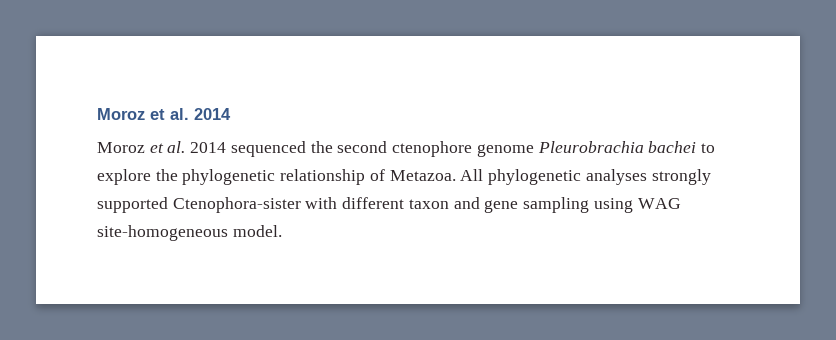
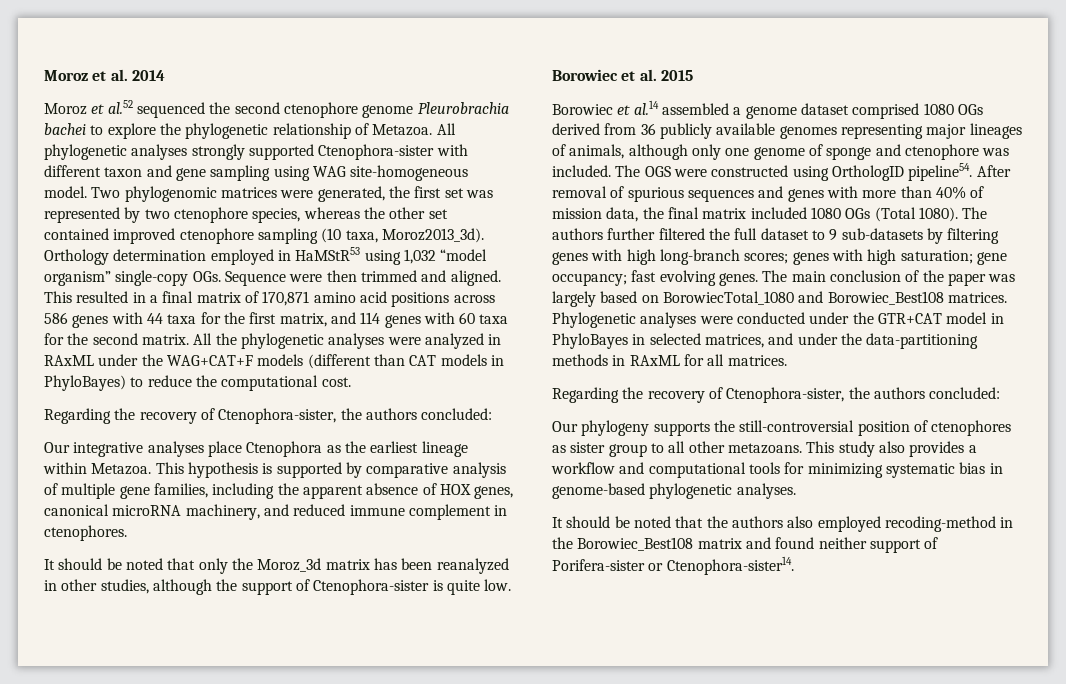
[167,141,227,153] al. 2014 -> [107,100,133,114] al.52
(282, 231) none -> [91,186,493,202] [44,207,448,223] [44,228,484,244] [44,247,488,265] [44,270,501,286] [44,291,495,307] [44,312,509,328] [44,333,502,349] [44,354,504,369] [44,375,351,391] [44,408,493,424] [44,441,468,457] [43,462,506,478] [44,483,514,499] [44,504,508,520] [44,525,127,541] [44,558,509,574] [44,579,512,595] [552,69,693,81] [552,100,983,119] [552,123,1022,139] [552,144,1010,160] [552,163,1011,181] [552,186,985,202] [552,207,988,222] [552,228,1000,244] [552,249,1007,265] [552,270,1016,286] [552,291,1007,307] [552,312,1004,328] [552,333,979,349] [552,354,787,366] [552,387,1001,403] [552,420,1012,436] [552,441,977,457] [551,462,1003,478] [552,483,796,499] [552,516,1014,532] [552,537,939,553] [552,556,794,575] Two phylogenomic matrices were generated, the first set was represented by two ctenophore species, whereas the other set contained improved ctenophore sampling (10 taxa, Moroz2013_3d). Orthology determination employed in HaMStR53 using 1,032 “model organism” single-copy OGs. Sequence were then trimmed and aligned. This resulted in a final matrix of 170,871 amino acid positions across 586 genes with 44 taxa for the first matrix, and 114 genes with 60 taxa for the second matrix. All the phylogenetic analyses were analyzed in RAxML under the WAG+CAT+F models (different than CAT models in PhyloBayes) to reduce the computational cost. // Regarding the recovery of Ctenophora-sister, the authors concluded: // Our integrative analyses place Ctenophora as the earliest lineage within Metazoa. This hypothesis is supported by comparative analysis of multiple gene families, including the apparent absence of HOX genes, canonical microRNA machinery, and reduced immune complement in ctenophores. // It should be noted that only the Moroz_3d matrix has been reanalyzed in other studies, although the support of Ctenophora-sister is quite low. // Borowiec et al. 2015 // Borowiec et al.14 assembled a genome dataset comprised 1080 OGs derived from 36 publicly available genomes representing major lineages of animals, although only one genome of sponge and ctenophore was included. The OGS were constructed using OrthologID pipeline54. After removal of spurious sequences and genes with more than 40% of mission data, the final matrix included 1080 OGs (Total 1080). The authors further filtered the full dataset to 9 sub-datasets by filtering genes with high long-branch scores; genes with high saturation; gene occupancy; fast evolving genes. The main conclusion of the paper was largely based on BorowiecTotal_1080 and Borowiec_Best108 matrices. Phylogenetic analyses were conducted under the GTR+CAT model in PhyloBayes in selected matrices, and under the data-partitioning methods in RAxML for all matrices. // Regarding the recovery of Ctenophora-sister, the authors concluded: // Our phylogeny supports the still-controversial position of ctenophores as sister group to all other metazoans. This study also provides a workflow and computational tools for minimizing systematic bias in genome-based phylogenetic analyses. // It should be noted that the authors also employed recoding-method in the Borowiec_Best108 matrix and found neither support of Porifera-sister or Ctenophora-sister14.

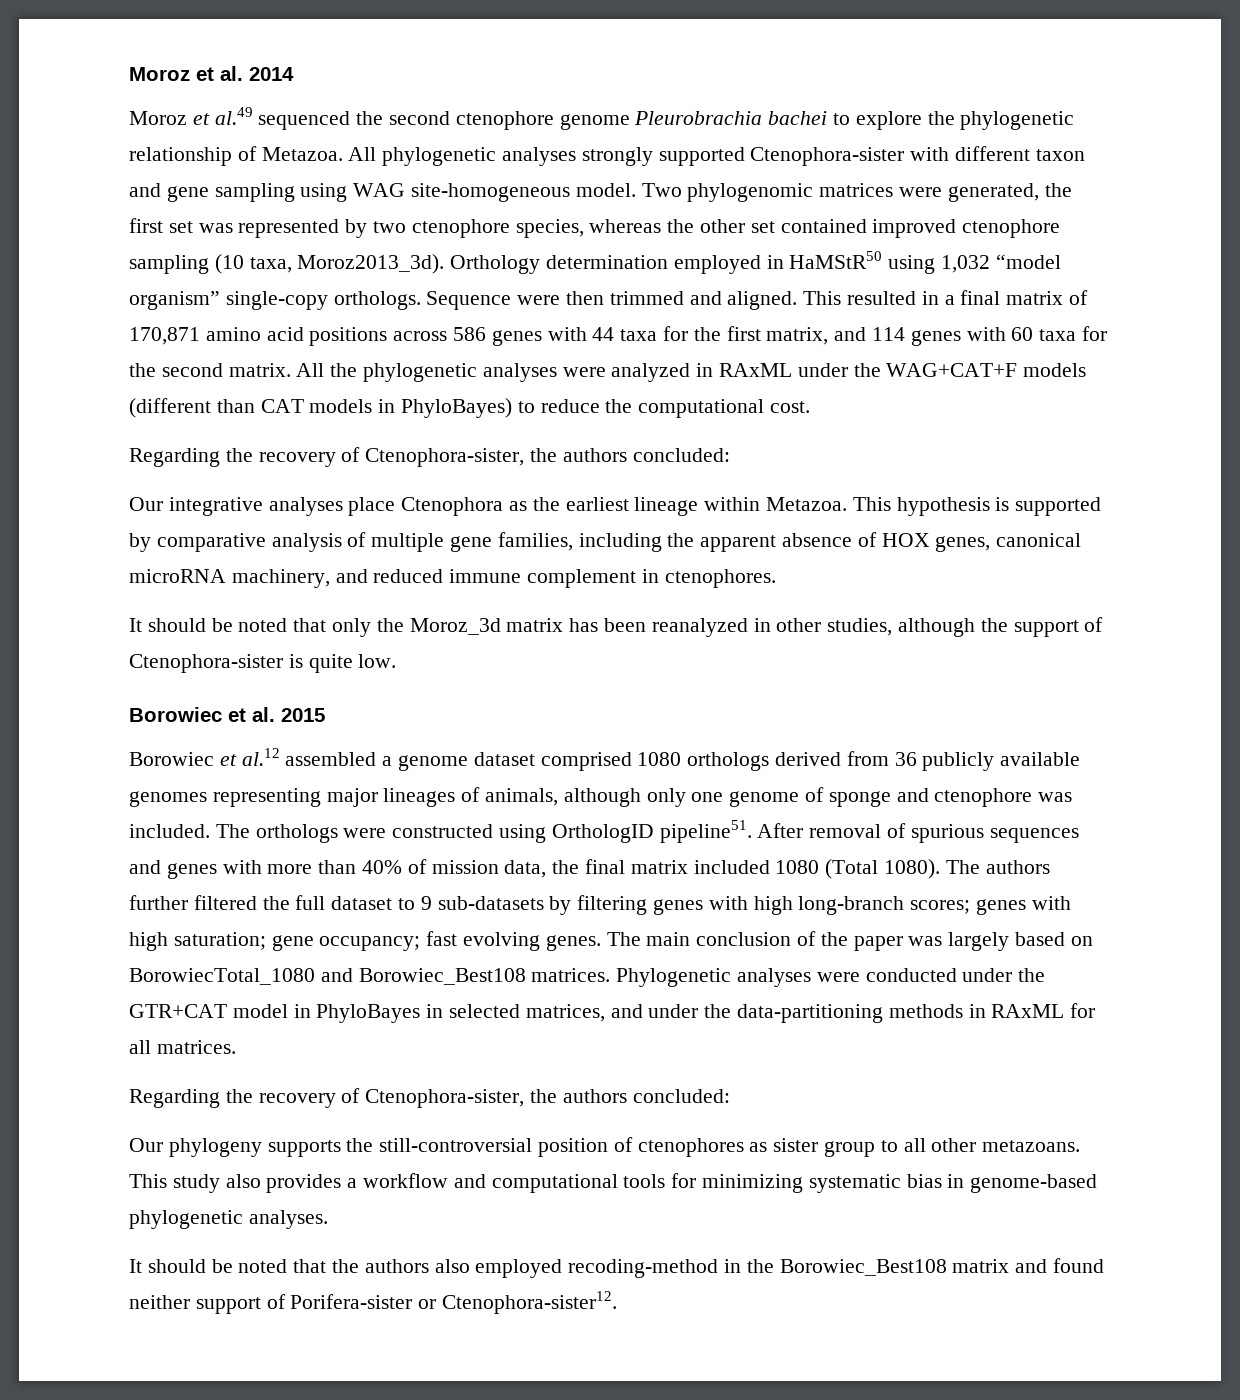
[107,100,133,114] al.52 -> [214,107,253,125] al.49
[295,247,361,261] HaMStR53 -> [789,251,883,269] HaMStR50
[192,271,221,282] OGs. -> [333,291,421,310] orthologs.
[633,100,659,115] al.14 -> [241,748,280,766] al.12
[957,104,983,115] OGs -> [687,752,770,771] orthologs
[644,166,671,177] OGS -> [255,824,338,843] orthologs
[908,163,973,181] pipeline54. -> [659,820,752,843] pipeline51.
[845,208,871,219] OGs -> (820, 867) none
[666,556,794,575] Ctenophora-sister14. -> [442,1291,618,1314] Ctenophora-sister12.

